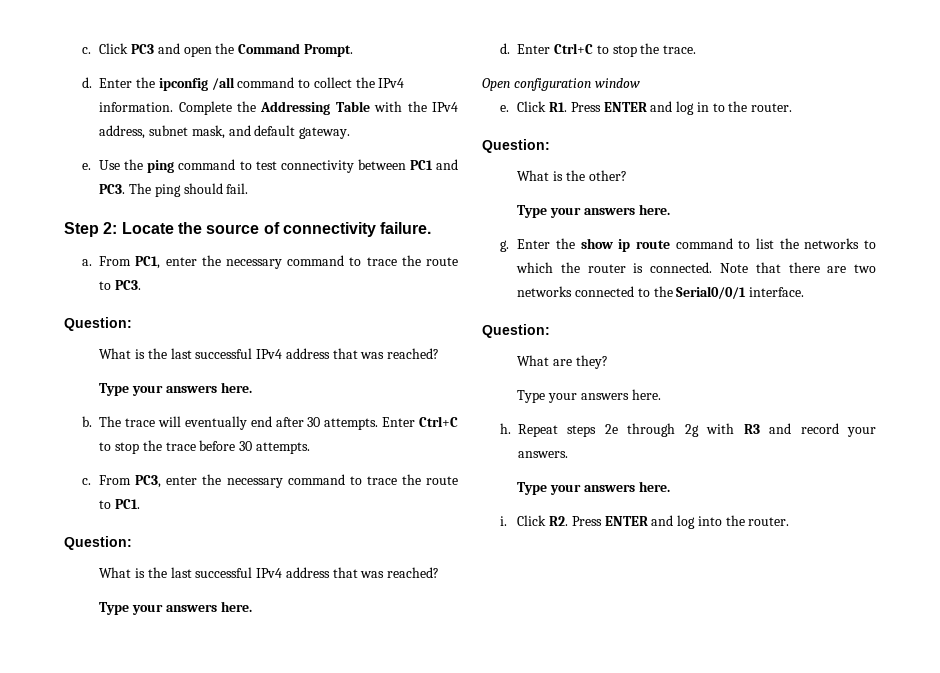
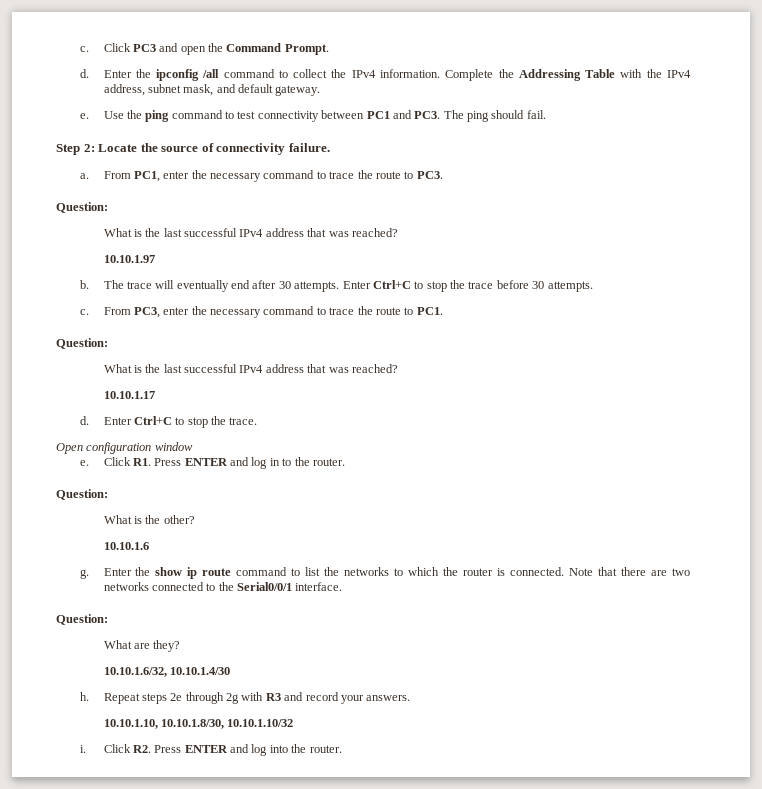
[99,382,252,396] Type your answers here. -> [103,255,155,263] 10.10.1.97
[99,601,252,615] Type your answers here. -> [103,391,155,399] 10.10.1.17
[517,204,670,218] Type your answers here. -> [103,542,149,550] 10.10.1.6
[517,389,661,403] Type your answers here. -> [103,667,230,677] 10.10.1.6/32, 10.10.1.4/30
[517,481,670,495] Type your answers here. -> [103,719,294,729] 10.10.1.10, 10.10.1.8/30, 10.10.1.10/32

